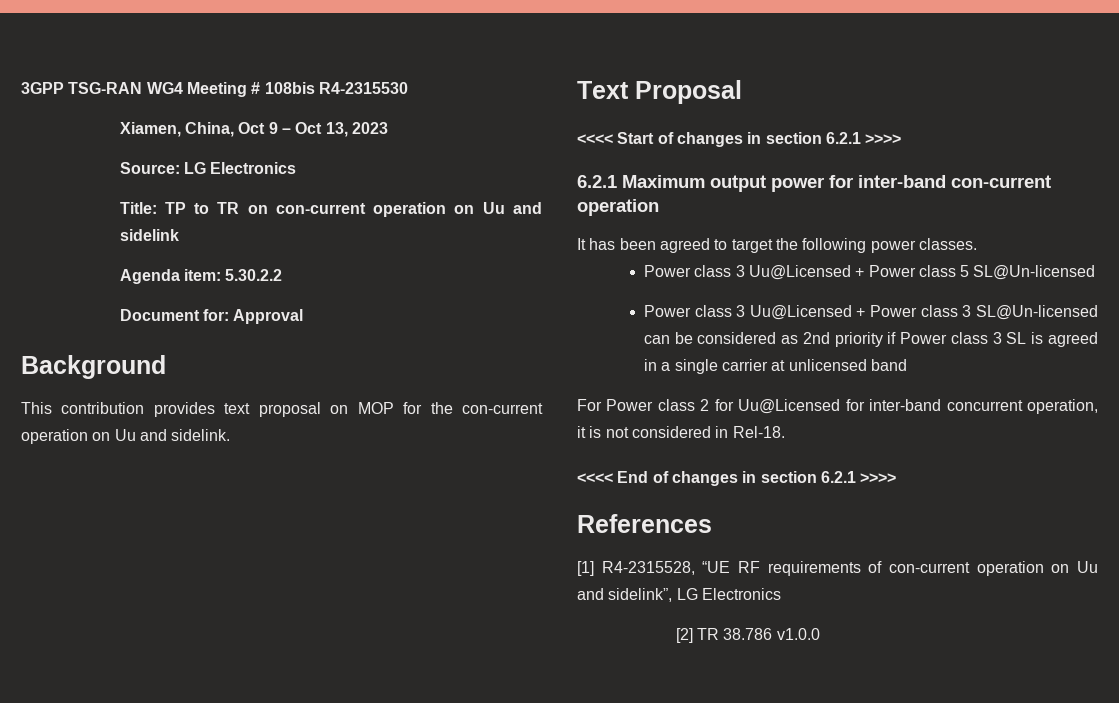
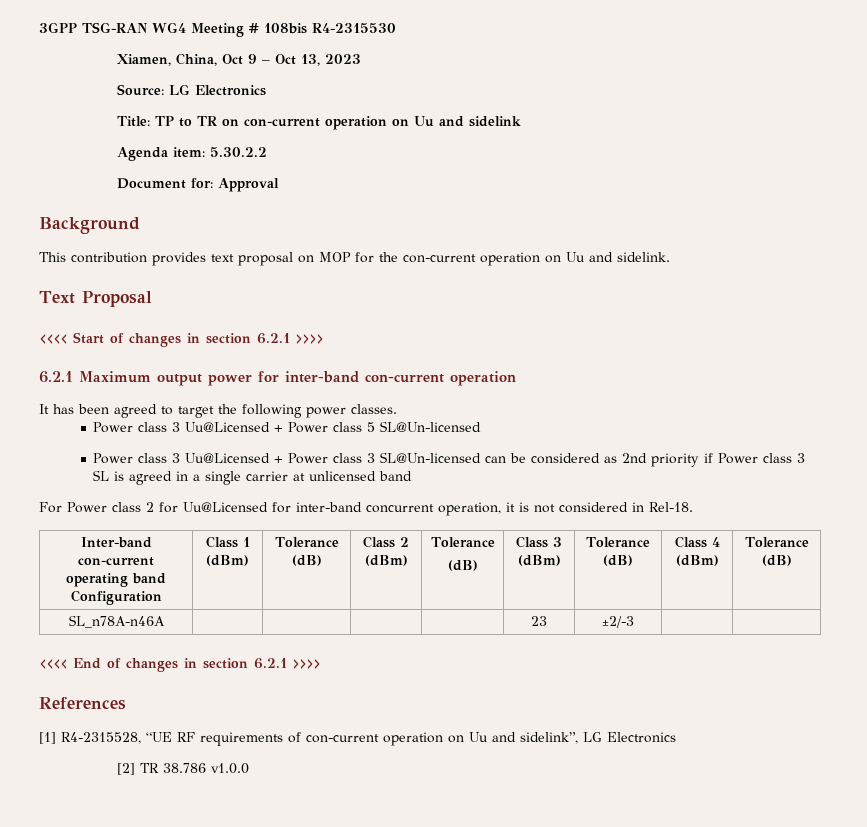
(785, 432) none -> [80,537,152,548] [78,557,154,566] [66,573,166,587] [70,590,162,605] [205,536,250,548] [206,555,249,566] [274,537,339,547] [291,555,322,566] [363,536,409,548] [364,555,408,566] [430,537,495,547] [447,560,478,571] [516,536,562,548] [517,555,561,566] [586,537,651,547] [603,555,633,566] [674,536,720,548] [675,555,719,566] [744,537,809,547] [761,555,792,566] [68,615,165,628] [531,616,547,626] [602,616,634,628] // Inter-band con-current operating band Configuration | Class 1 (dBm) | Tolerance (dB) | Class 2 (dBm) | Tolerance // (dB) | Class 3 (dBm) | Tolerance (dB) | Class 4 (dBm) | Tolerance (dB) // SL_n78A-n46A | | | | | 23 | ±2/-3 | |

